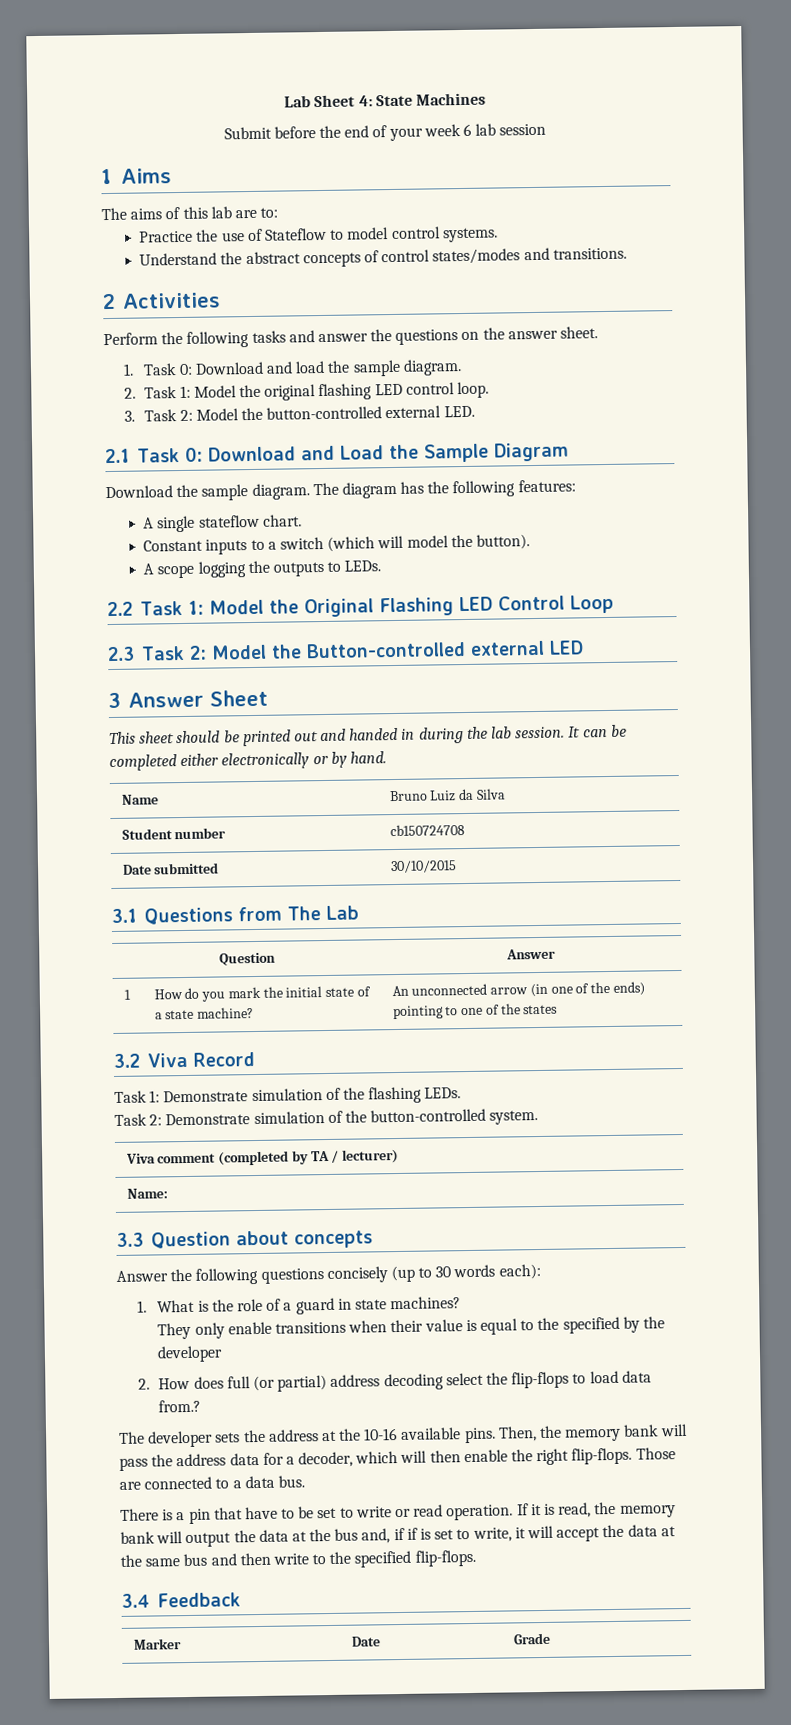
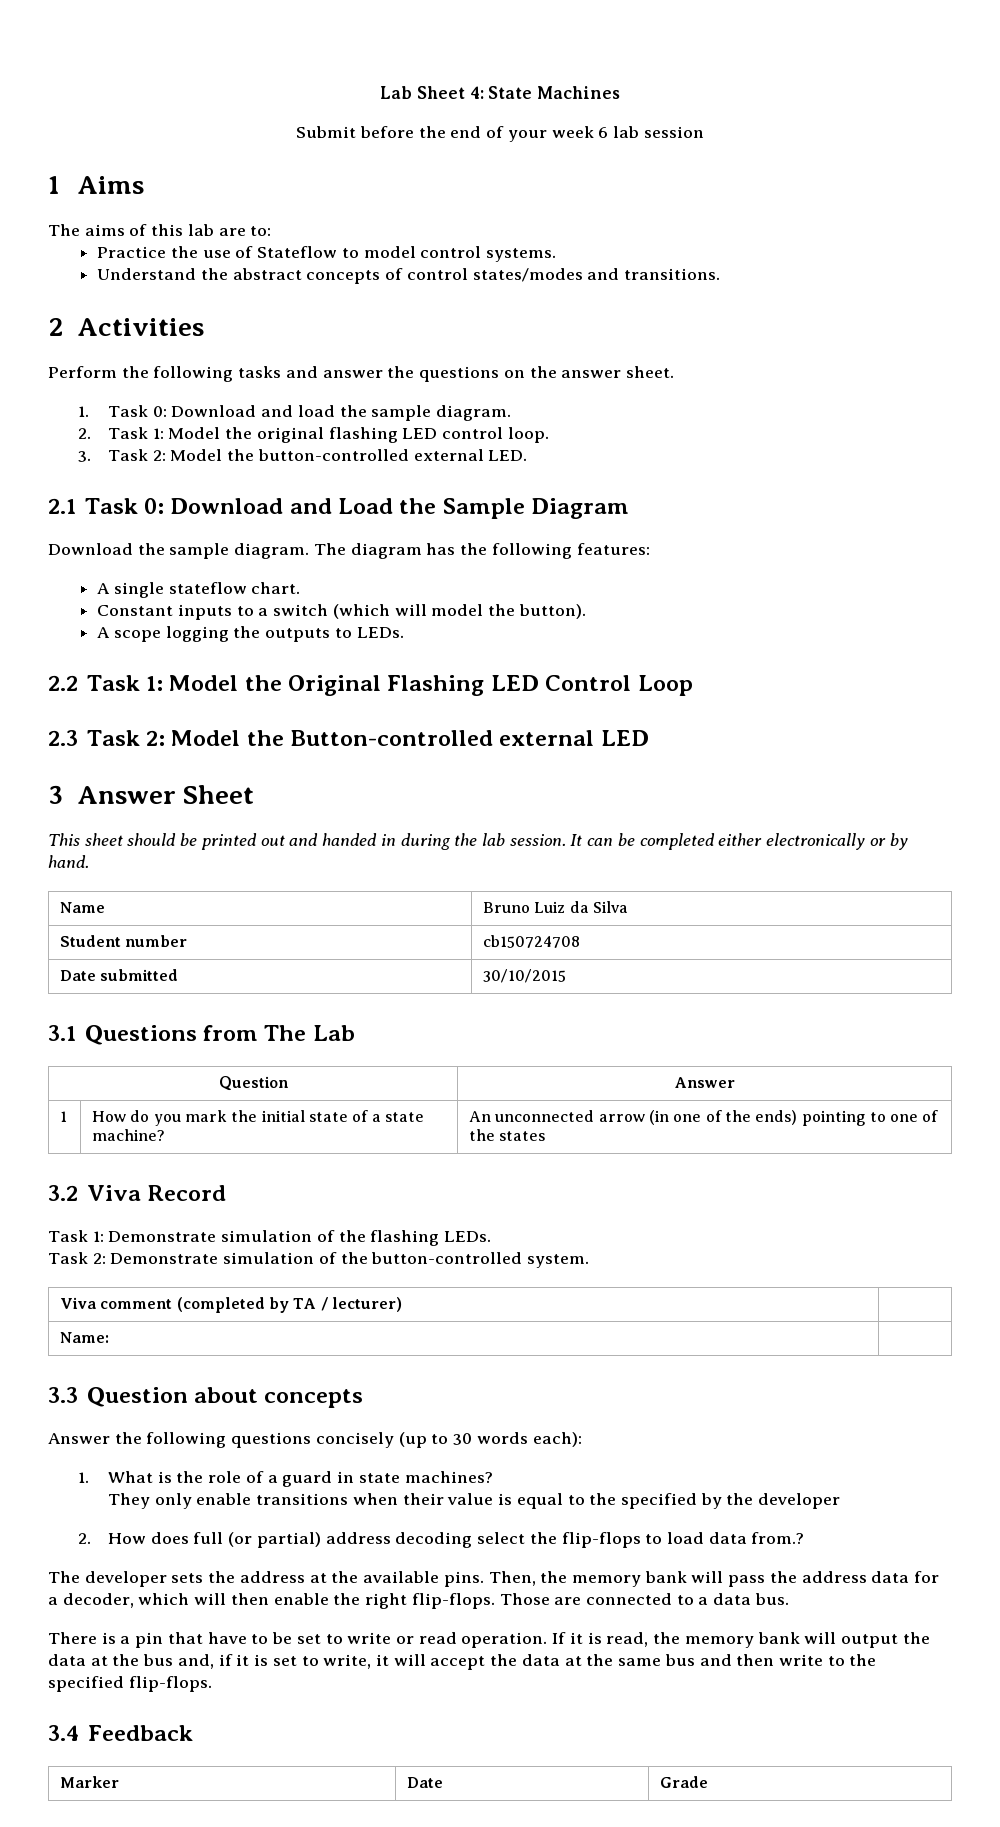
[363,1428,399,1441] 10-16 -> (359, 1577) none
[406,1527,418,1540] if -> [236,1654,250,1666] it

